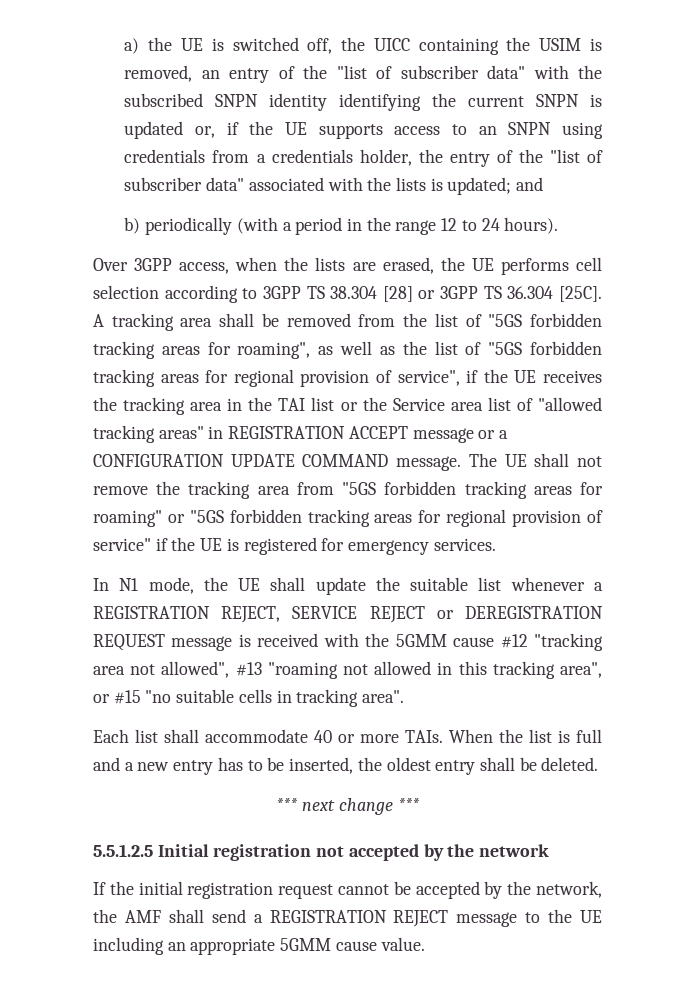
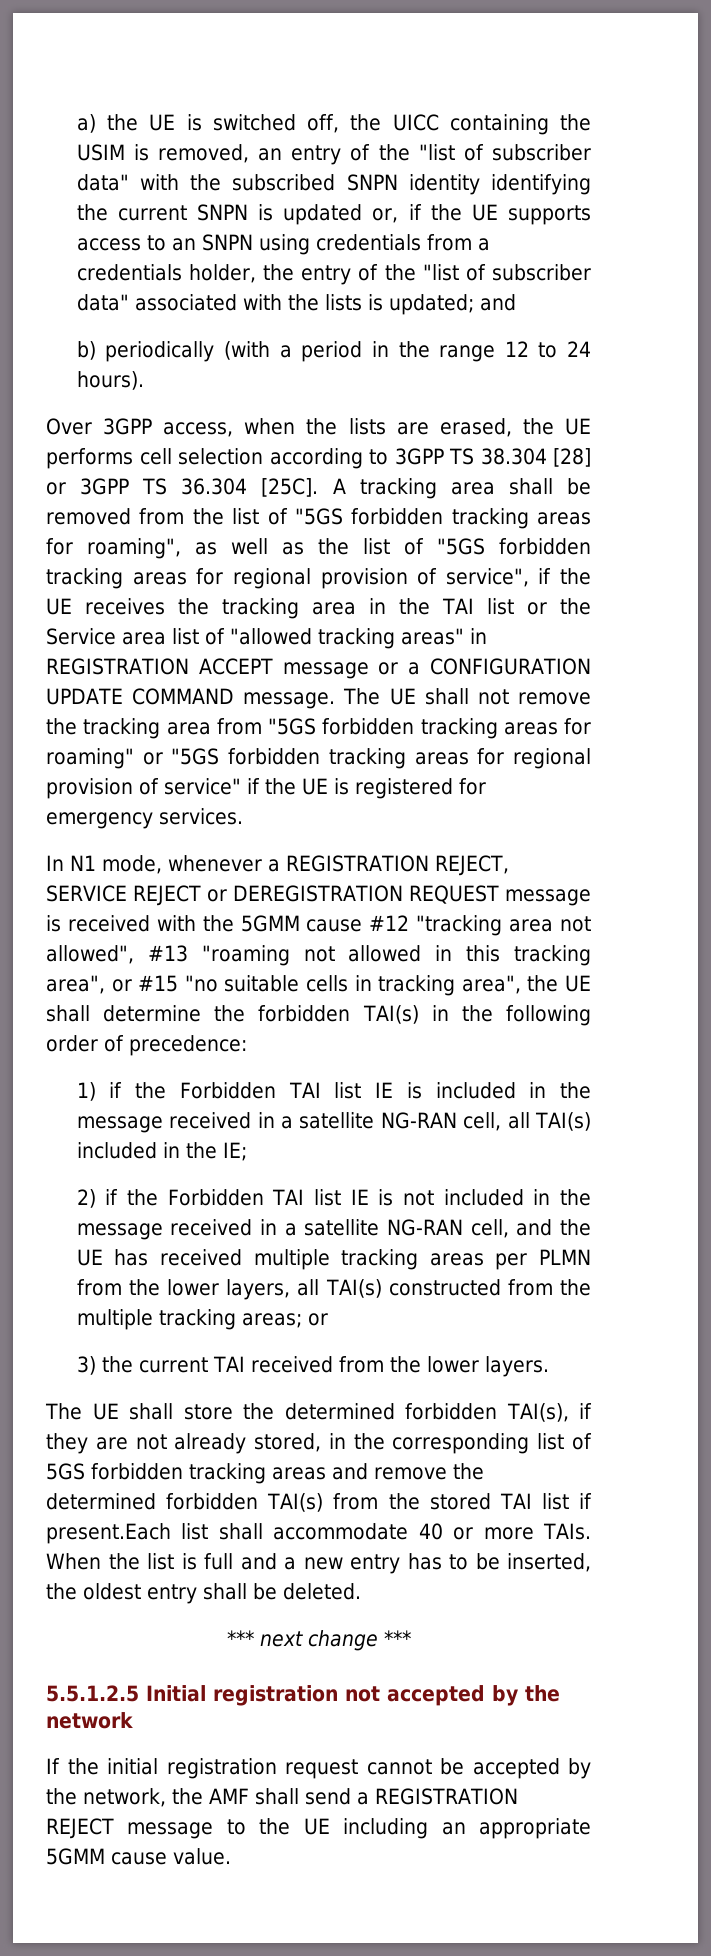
[203,577,502,595] the UE shall update the suitable list -> (162, 864) none
[362,690,405,703] [93,729,129,743] area". // Each -> [461,975,592,994] [46,1005,591,1026] [46,1035,247,1056] [76,1082,591,1101] [76,1112,592,1133] [76,1142,247,1161] [76,1189,592,1208] [76,1219,591,1240] [76,1249,591,1270] [76,1279,591,1300] [76,1309,328,1330] [76,1356,549,1377] [45,1403,592,1422] [46,1433,592,1454] [46,1463,484,1484] [46,1493,592,1512] [46,1523,171,1544] area", the UE shall determine the forbidden TAI(s) in the following order of precedence: // 1) if the Forbidden TAI list IE is included in the message received in a satellite NG-RAN cell, all TAI(s) included in the IE; // 2) if the Forbidden TAI list IE is not included in the message received in a satellite NG-RAN cell, and the UE has received multiple tracking areas per PLMN from the lower layers, all TAI(s) constructed from the multiple tracking areas; or // 3) the current TAI received from the lower layers. // The UE shall store the determined forbidden TAI(s), if they are not already stored, in the corresponding list of 5GS forbidden tracking areas and remove the determined forbidden TAI(s) from the stored TAI list if present.Each

